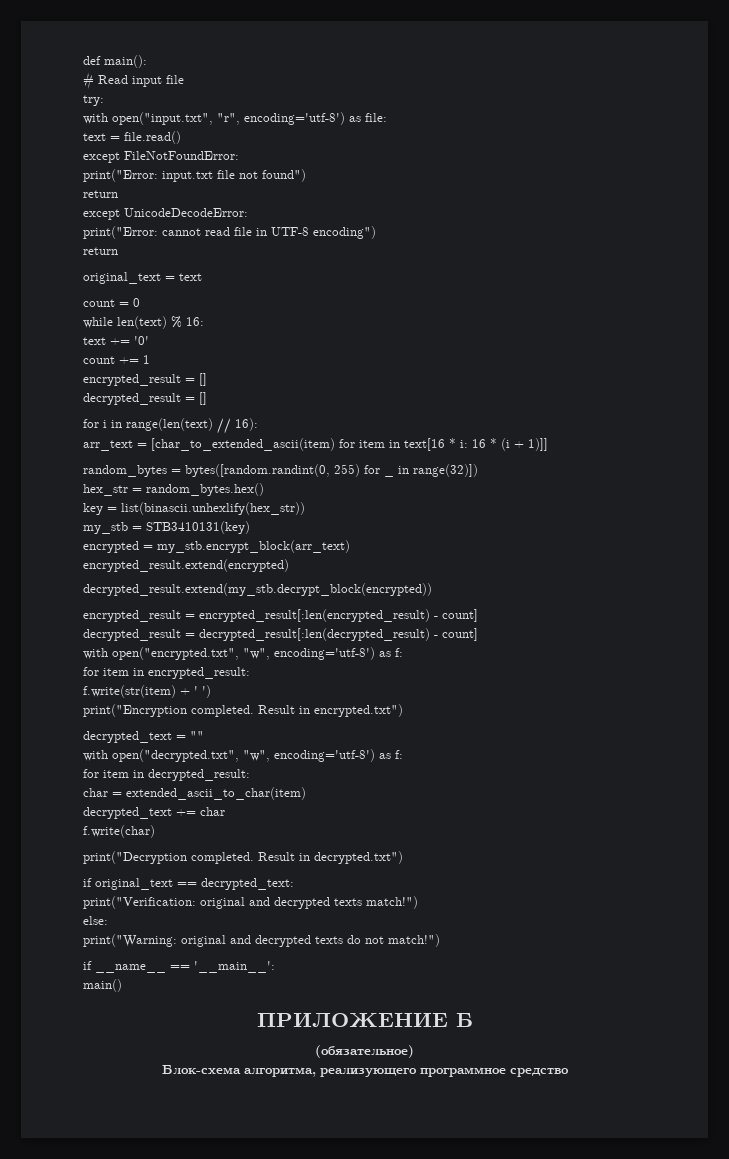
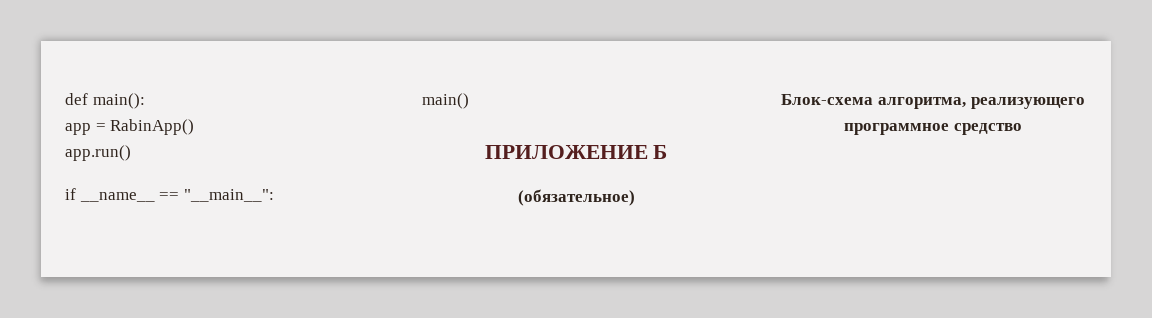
[83,72,184,89] [83,95,104,106] [83,112,387,125] [83,131,181,144] [83,151,239,163] [83,169,306,182] [83,190,118,198] [83,208,248,220] [83,226,376,239] [83,247,118,255] [83,272,202,284] [83,298,140,307] [83,316,204,329] [83,336,149,345] [83,355,150,364] [83,373,207,386] [83,392,207,405] [83,418,258,434] [83,438,548,451] [83,464,380,477] [384,474,394,477] [398,464,478,477] [83,483,264,496] [83,502,305,515] [83,521,250,534] [83,540,350,553] [83,559,289,572] [83,583,432,596] [83,609,478,622] [83,628,478,641] [83,647,403,660] [83,667,250,679] [83,685,211,698] [83,704,403,717] [83,731,204,743] [83,749,403,762] [83,769,250,781] [83,787,306,800] [83,807,225,819] [83,825,155,838] [83,851,403,864] [83,878,294,890] [83,896,418,909] [83,916,108,925] [83,934,440,947] # Read input file // try: // with open("input.txt", "r", encoding='utf-8') as file: // text = file.read() // except FileNotFoundError: // print("Error: input.txt file not found") // return // except UnicodeDecodeError: // print("Error: cannot read file in UTF-8 encoding") // return // original_text = text // count = 0 // while len(text) % 16: // text += '0' // count += 1 // encrypted_result = [] // decrypted_result = [] // for i in range(len(text) // 16): // arr_text = [char_to_extended_ascii(item) for item in text[16 * i: 16 * (i + 1)]] // random_bytes = bytes([random.randint(0, 255) for _ in range(32)]) // hex_str = random_bytes.hex() // key = list(binascii.unhexlify(hex_str)) // my_stb = STB3410131(key) // encrypted = my_stb.encrypt_block(arr_text) // encrypted_result.extend(encrypted) // decrypted_result.extend(my_stb.decrypt_block(encrypted)) // encrypted_result = encrypted_result[:len(encrypted_result) - count] // decrypted_result = decrypted_result[:len(decrypted_result) - count] // with open("encrypted.txt", "w", encoding='utf-8') as f: // for item in encrypted_result: // f.write(str(item) + ' ') // print("Encryption completed. Result in encrypted.txt") // decrypted_text = "" // with open("decrypted.txt", "w", encoding='utf-8') as f: // for item in decrypted_result: // char = extended_ascii_to_char(item) // decrypted_text += char // f.write(char) // print("Decryption completed. Result in decrypted.txt") // if original_text == decrypted_text: // print("Verification: original and decrypted texts match!") // else: // print("Warning: original and decrypted texts do not match!") -> [65,119,195,135] [65,145,131,161] app = RabinApp() // app.run()
[194,961,275,973] '__main__': -> [183,189,274,202] "__main__":

